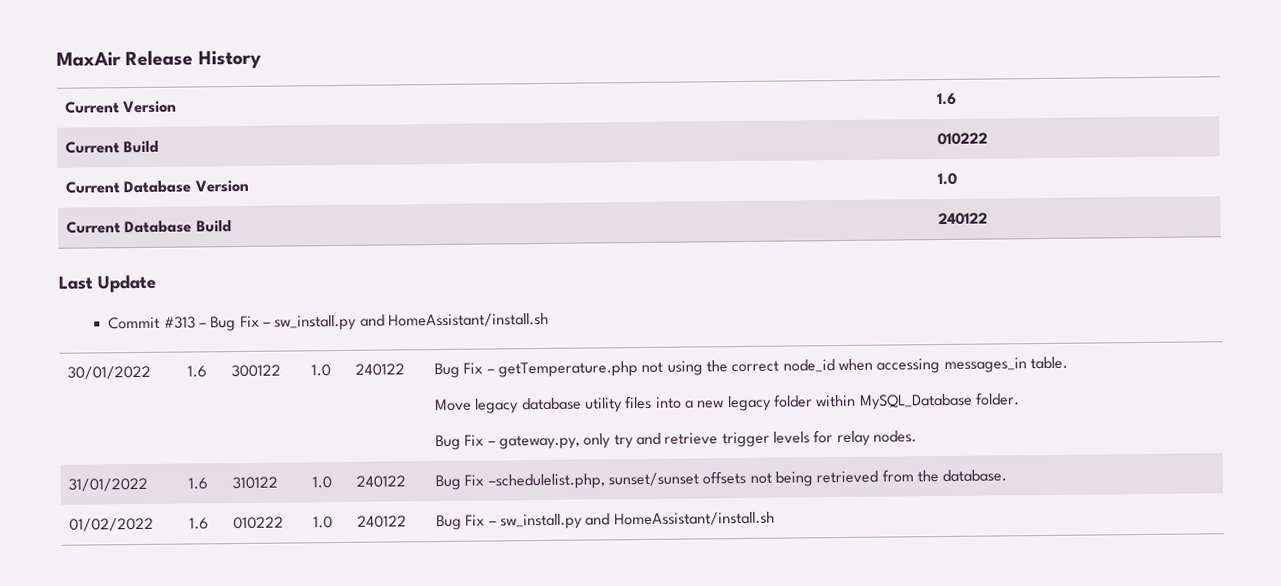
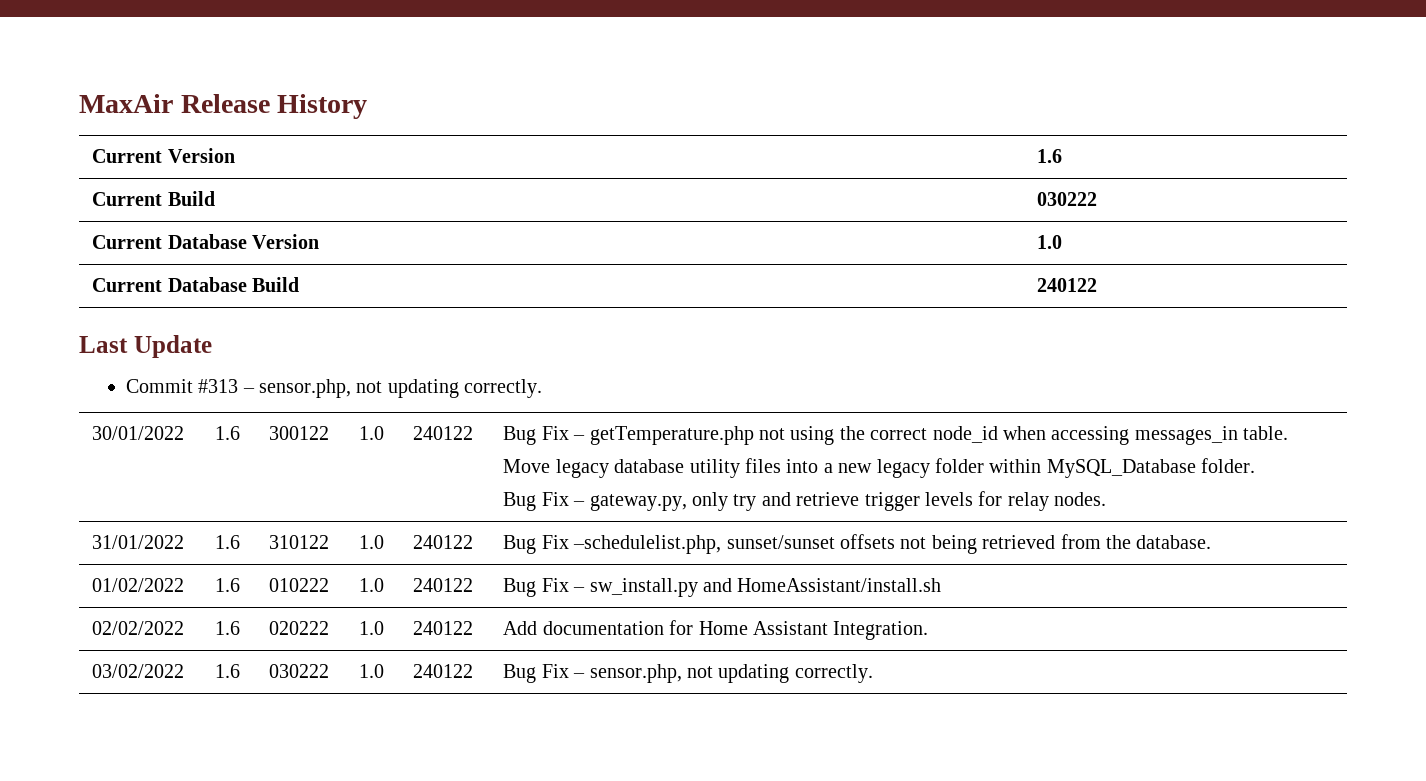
[937,132,989,146] 010222 -> [1037,192,1098,206] 030222
[210,312,549,332] Bug Fix – sw_install.py and HomeAssistant/install.sh -> [259,379,543,398] sensor.php, not updating correctly.
(775, 519) none -> [92,621,185,635] [215,621,241,635] [269,621,330,635] [359,621,385,635] [413,621,474,635] [503,620,929,640] [92,664,185,678] [215,664,241,678] [269,664,330,678] [359,664,385,678] [413,664,474,678] [503,664,873,683] // 02/02/2022 | 1.6 | 020222 | 1.0 | 240122 | Add documentation for Home Assistant Integration. // 03/02/2022 | 1.6 | 030222 | 1.0 | 240122 | Bug Fix – sensor.php, not updating correctly.

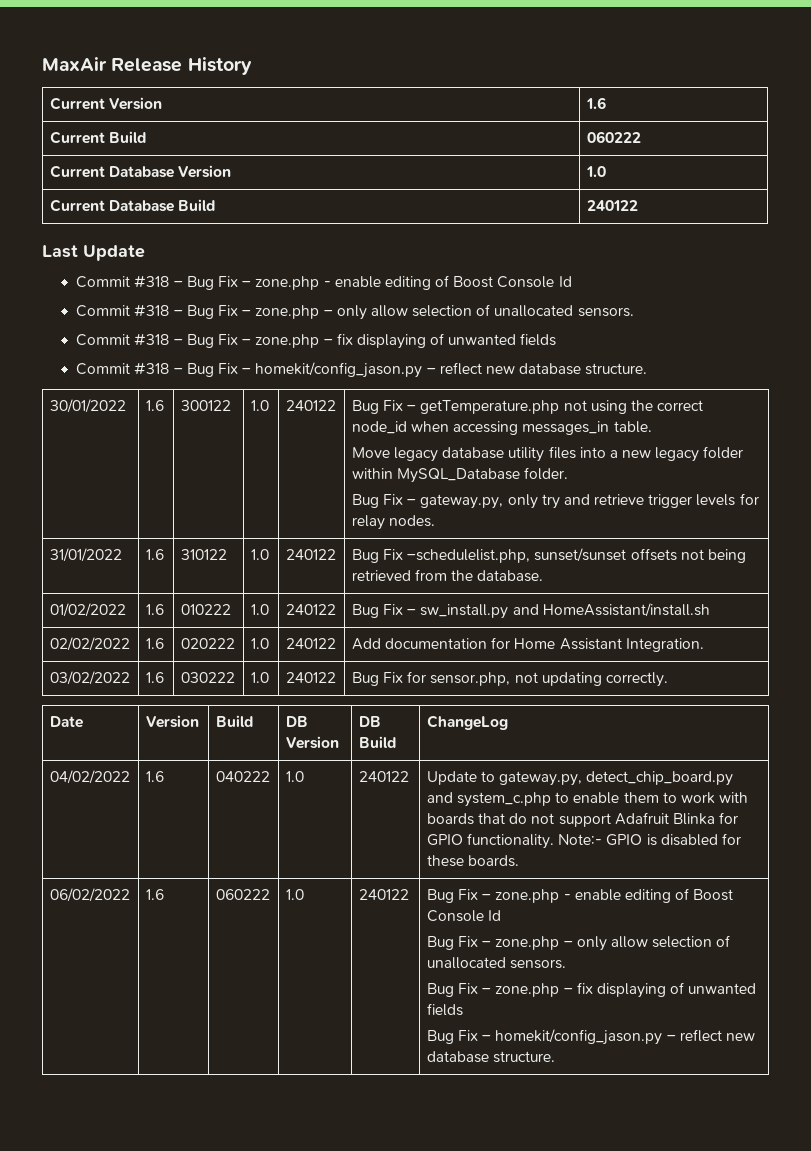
[1037,192,1098,206] 030222 -> [586,131,641,143] 060222
[198,379,543,398] #313 – sensor.php, not updating correctly. -> [134,275,572,290] [76,304,634,320] [76,333,557,349] [76,362,648,378] #318 – Bug Fix – zone.php - enable editing of Boost Console Id // Commit #318 – Bug Fix – zone.php – only allow selection of unallocated sensors. // Commit #318 – Bug Fix – zone.php – fix displaying of unwanted fields // Commit #318 – Bug Fix – homekit/config_jason.py – reflect new database structure.
[573,664,873,683] – sensor.php, not updating correctly. -> [407,671,668,687] [49,716,83,728] [145,715,199,728] [215,715,253,727] [285,716,308,727] [285,736,339,749] [358,716,381,727] [358,736,396,748] [426,715,508,730] [49,770,130,784] [145,771,164,782] [215,771,270,782] [285,771,304,782] [358,771,409,782] [426,771,734,786] [426,792,749,807] [426,812,739,827] [426,833,741,849] [426,855,519,867] [49,888,130,902] [145,889,164,900] [215,889,270,900] [285,889,304,900] [358,889,409,900] [426,888,734,903] [426,910,501,922] [426,935,731,951] [426,957,566,969] [426,982,757,998] [426,1003,463,1016] [426,1029,755,1045] [426,1051,555,1063] for sensor.php, not updating correctly. // Date | Version | Build | DB Version | DB Build | ChangeLog // 04/02/2022 | 1.6 | 040222 | 1.0 | 240122 | Update to gateway.py, detect_chip_board.py and system_c.php to enable them to work with boards that do not support Adafruit Blinka for GPIO functionality. Note:- GPIO is disabled for these boards. // 06/02/2022 | 1.6 | 060222 | 1.0 | 240122 | Bug Fix – zone.php - enable editing of Boost Console Id // Bug Fix – zone.php – only allow selection of unallocated sensors. // Bug Fix – zone.php – fix displaying of unwanted fields // Bug Fix – homekit/config_jason.py – reflect new database structure.

